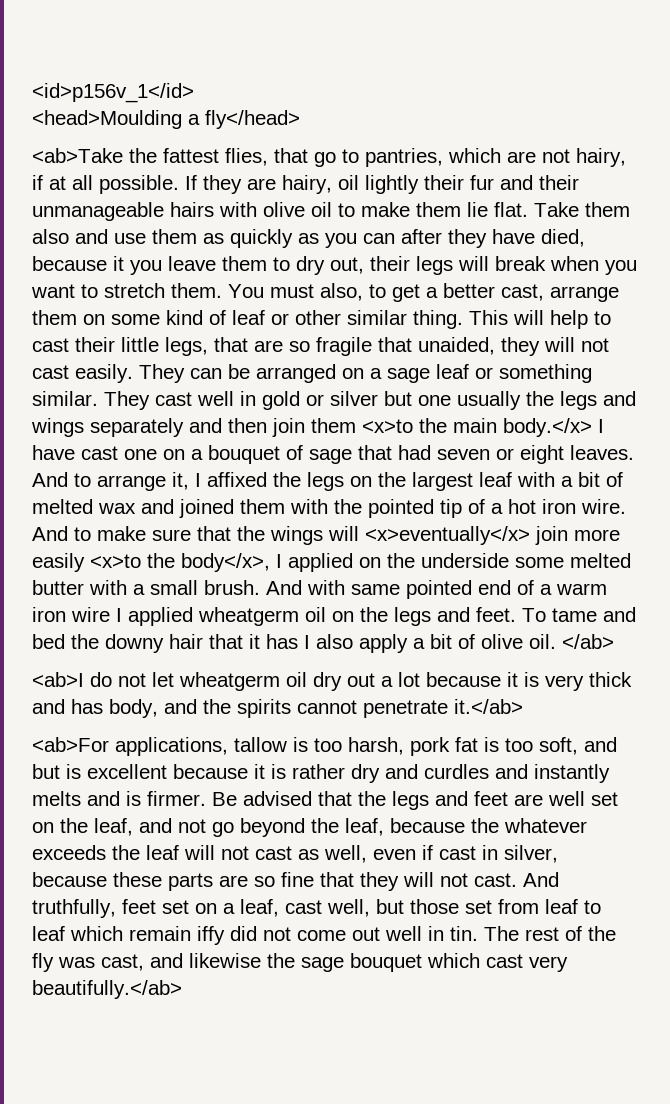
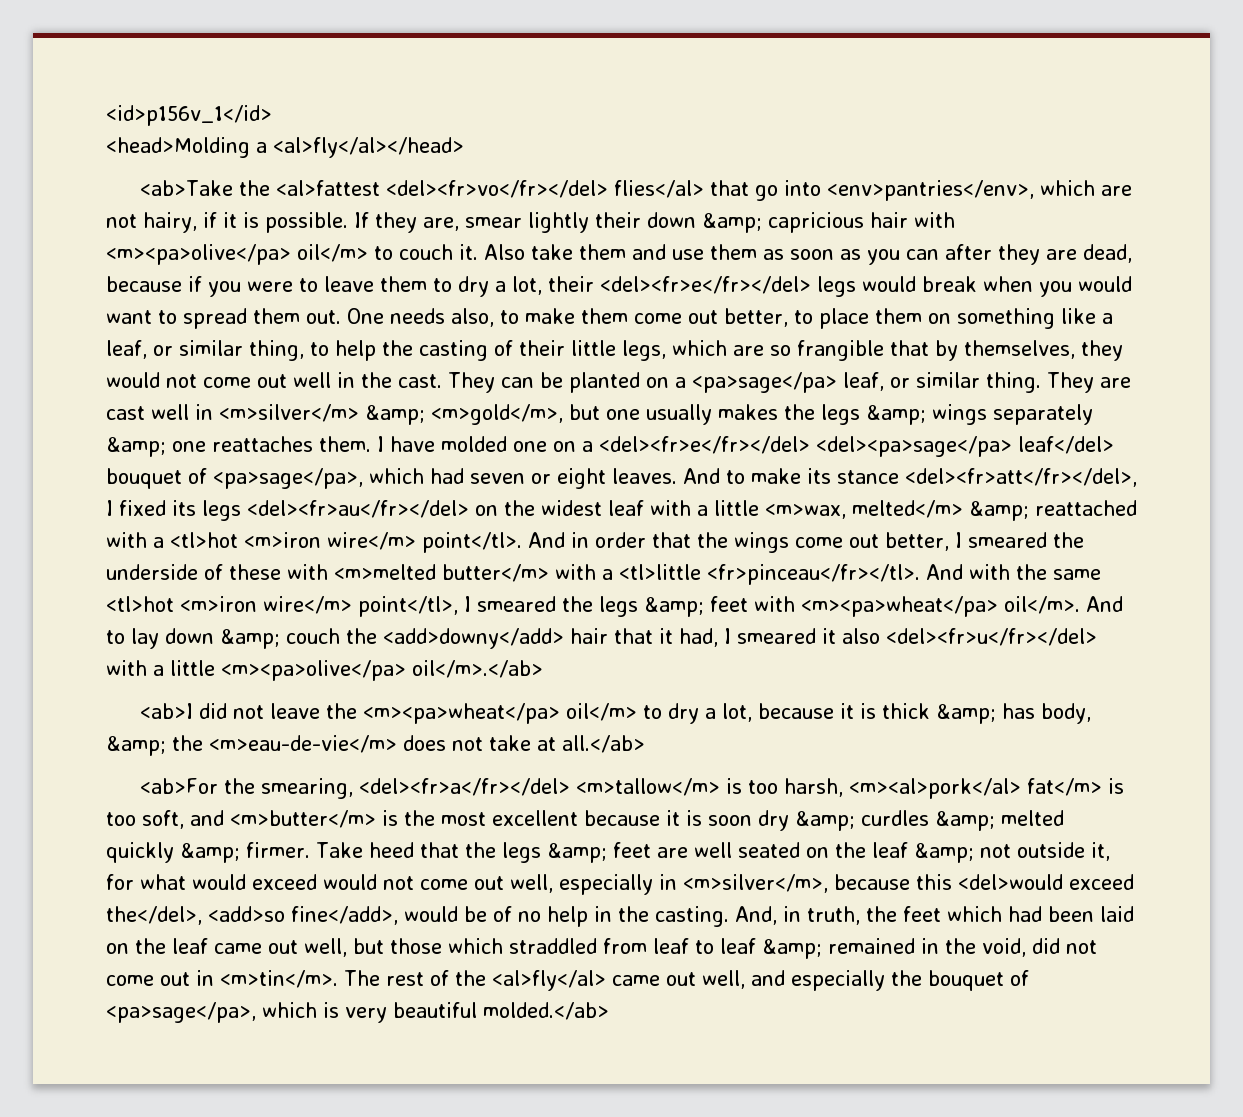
[32,110,300,129] <head>Moulding a fly</head> -> [106,137,464,158] <head>Molding a <al>fly</al></head>
[163,148,443,167] fattest flies, that go to pantries, -> [276,180,1035,201] <al>fattest <del><fr>vo</fr></del> flies</al> that go into <env>pantries</env>,
[49,175,93,190] at all -> [223,212,259,228] it is
[247,175,579,194] [32,202,630,221] [32,229,69,244] are hairy, oil lightly their fur and their unmanageable hairs with olive oil to make them lie flat. Take them also -> [423,212,955,233] [106,244,626,265] are, smear lightly their down &amp; capricious hair with <m><pa>olive</pa> oil</m> to couch it. Also take them
[230,229,293,248] quickly -> [790,249,834,260] soon
[492,229,585,247] [32,256,489,275] have died, because it you leave them to dry out, their legs will -> [1046,244,1132,263] [106,276,916,297] are dead, because if you were to leave them to dry a lot, their <del><fr>e</fr></del> legs would
(637, 267) none -> [1078,276,1132,292] would
[104,283,619,302] [32,310,611,329] [32,338,69,352] stretch them. You must also, to get a better cast, arrange them on some kind of leaf or other similar thing. This will help to cast -> [183,308,1113,329] [106,340,513,361] spread them out. One needs also, to make them come out better, to place them on something like a leaf, or similar thing, to help the casting of
[214,337,609,356] [32,364,133,383] that are so fragile that unaided, they will not cast easily. -> [672,340,1123,361] [106,372,442,388] which are so frangible that by themselves, they would not come out well in the cast.
[256,364,592,383] [32,391,378,410] arranged on a sage leaf or something similar. They cast well in gold or silver -> [569,372,1131,393] [106,404,563,425] planted on a <pa>sage</pa> leaf, or similar thing. They are cast well in <m>silver</m> &amp; <m>gold</m>,
[526,391,636,410] the legs and -> [718,404,926,425] makes the legs &amp;
[189,418,592,437] and then join them <x>to the main body.</x> -> [106,436,371,457] &amp; one reattaches them.
[81,446,118,460] cast -> [441,436,507,452] molded
[208,445,392,464] bouquet of sage that -> [599,436,1114,457] [106,468,424,489] <del><fr>e</fr></del> <del><pa>sage</pa> leaf</del> bouquet of <pa>sage</pa>, which
[97,472,473,491] arrange it, I affixed the legs on the largest -> [751,468,1137,487] [106,500,602,521] make its stance <del><fr>att</fr></del>, I fixed its legs <del><fr>au</fr></del> on the widest
[578,472,623,487] [32,499,626,518] [32,526,620,545] [32,553,631,572] [32,580,607,599] [32,607,636,626] [32,634,614,653] [32,672,632,691] [32,699,523,718] [32,737,287,756] bit of melted wax and joined them with the pointed tip of a hot iron wire. And to make sure that the wings will <x>eventually</x> join more easily <x>to the body</x>, I applied on the underside some melted butter with a small brush. And with same pointed end of a warm iron wire I applied wheatgerm oil on the legs and feet. To tame and bed the downy hair that it has I also apply a bit of olive oil. </ab> // <ab>I do not let wheatgerm oil dry out a lot because it is very thick and has body, and the spirits cannot penetrate it.</ab> // <ab>For applications, tallow -> [714,500,1137,521] [106,532,1084,553] [106,564,1101,585] [106,596,1123,617] [106,628,1097,649] [106,660,543,681] [140,703,1092,724] [106,735,645,756] [140,778,721,799] little <m>wax, melted</m> &amp; reattached with a <tl>hot <m>iron wire</m> point</tl>. And in order that the wings come out better, I smeared the underside of these with <m>melted butter</m> with a <tl>little <fr>pinceau</fr></tl>. And with the same <tl>hot <m>iron wire</m> point</tl>, I smeared the legs &amp; feet with <m><pa>wheat</pa> oil</m>. And to lay down &amp; couch the <add>downy</add> hair that it had, I smeared it also <del><fr>u</fr></del> with a little <m><pa>olive</pa> oil</m>.</ab> // <ab>I did not leave the <m><pa>wheat</pa> oil</m> to dry a lot, because it is thick &amp; has body, &amp; the <m>eau-de-vie</m> does not take at all.</ab> // <ab>For the smearing, <del><fr>a</fr></del> <m>tallow</m>
[410,737,478,756] pork fat -> [849,778,1103,799] <m><al>pork</al> fat</m>
[32,764,610,783] [32,791,312,806] but is excellent because it is rather dry and curdles and instantly melts and is firmer. Be advised -> [230,810,1064,831] [106,842,414,863] <m>butter</m> is the most excellent because it is soon dry &amp; curdles &amp; melted quickly &amp; firmer. Take heed
[435,791,468,806] and -> [546,843,607,863] &amp;
[591,792,618,806] [32,818,587,837] [32,845,558,863] [32,872,559,891] [32,899,322,918] set on the leaf, and not go beyond the leaf, because the whatever exceeds the leaf will not cast as well, even if cast in silver, because these parts are so fine that they will not cast. And truthfully, feet set on a leaf, cast -> [737,842,1110,863] [106,874,1134,895] [106,906,1134,927] [106,938,298,954] seated on the leaf &amp; not outside it, for what would exceed would not come out well, especially in <m>silver</m>, because this <del>would exceed the</del>, <add>so fine</add>, would be of no help in the casting. And, in truth, the feet which had been laid on the leaf came out
[465,900,492,914] set -> [448,938,597,954] which straddled
[70,926,225,945] which remain iffy -> [762,938,1026,959] &amp; remained in the void,
[385,926,478,941] well in tin. -> [196,970,338,988] in <m>tin</m>.
[32,953,568,972] [32,980,182,999] fly was cast, and likewise the sage bouquet which cast very beautifully.</ab> -> [492,970,1029,991] [106,1002,609,1023] <al>fly</al> came out well, and especially the bouquet of <pa>sage</pa>, which is very beautiful molded.</ab>

